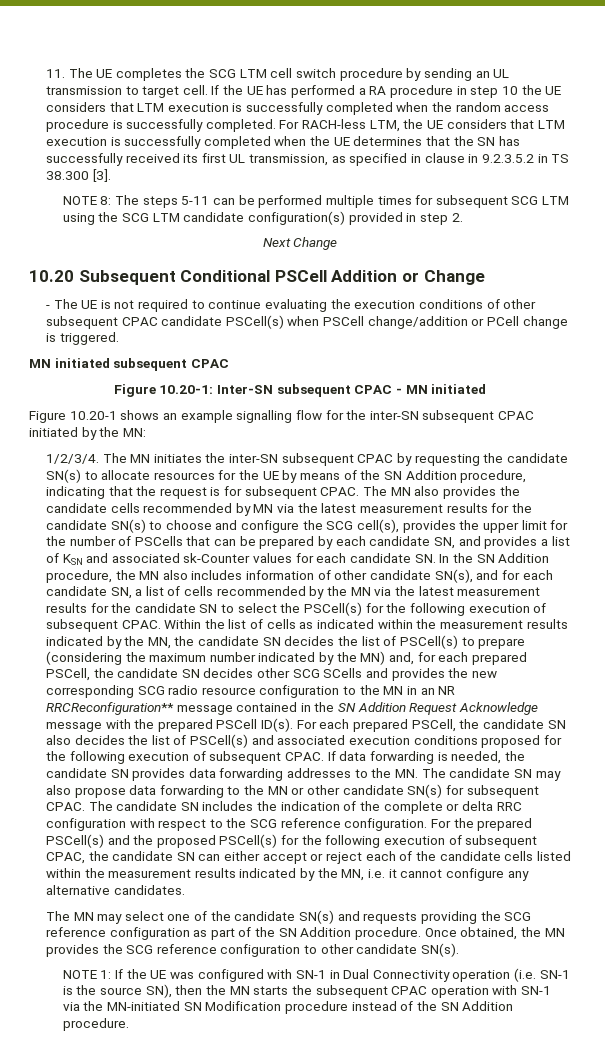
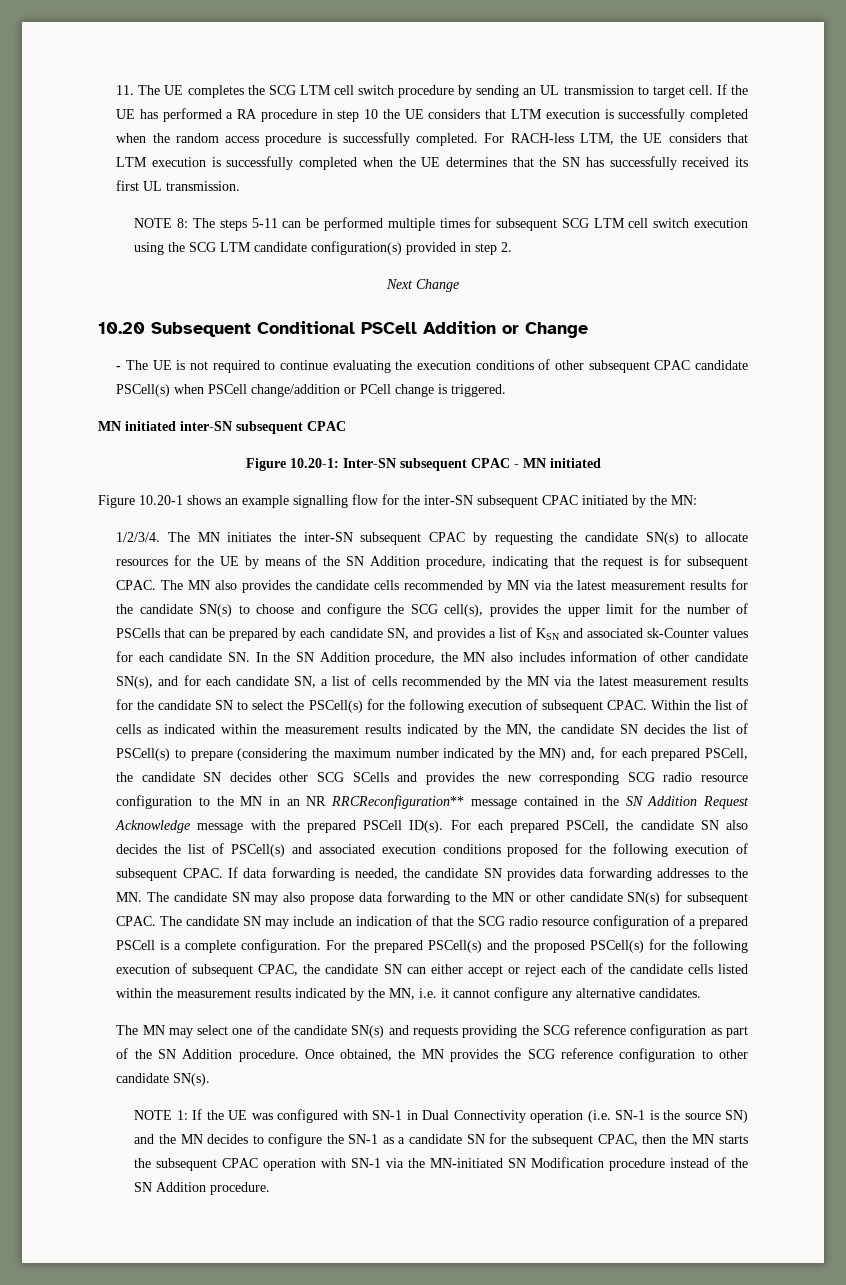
[249,153,570,166] [45,169,111,182] transmission, as specified in clause in 9.2.3.5.2 in TS 38.300 [3]. -> [166,181,241,191] transmission.
(570, 200) none -> [628,218,748,228] cell switch execution
(110, 363) none -> [180,421,232,431] inter-SN
[202,801,522,814] [45,818,341,831] includes the indication of the complete or delta RRC configuration with respect to the SCG reference -> [265,915,749,929] [116,940,237,953] may include an indication of that the SCG radio resource configuration of a prepared PSCell is a complete
[145,984,172,998] SN), -> [725,1110,748,1123] [134,1133,638,1147] SN) and the MN decides to configure the SN-1 as a candidate SN for the subsequent CPAC,

